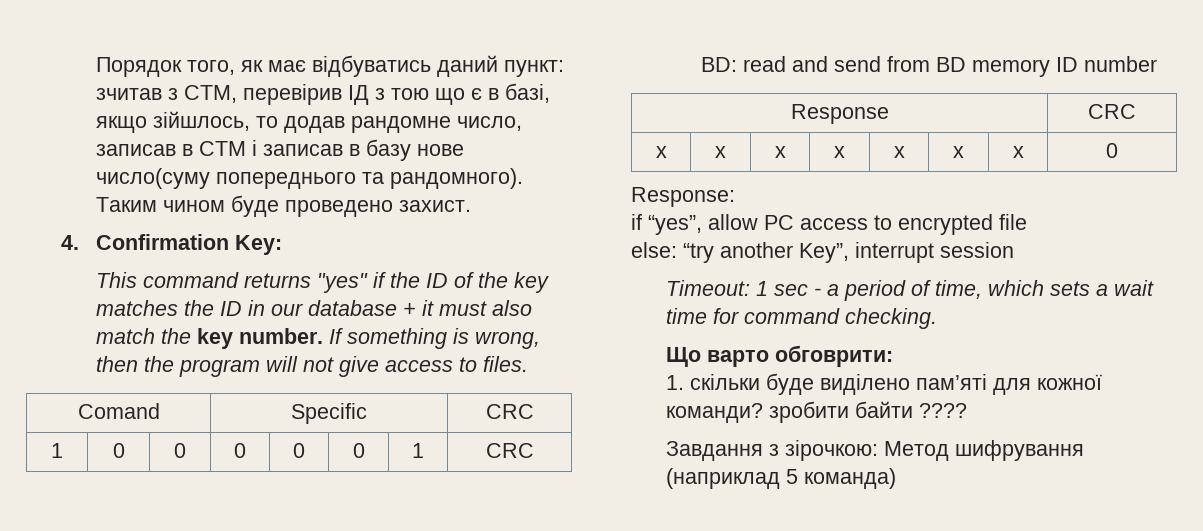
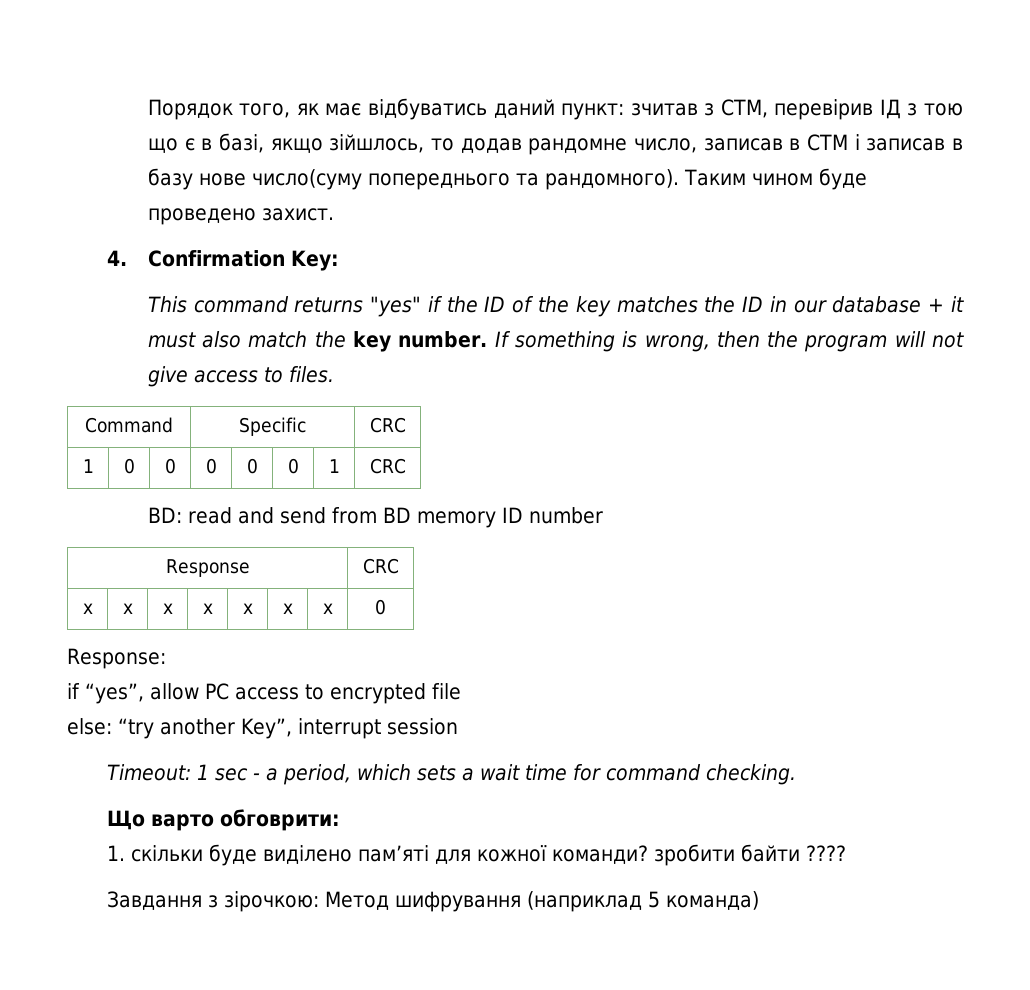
[77,403,160,419] Comand -> [85,417,173,433] Command
[843,280,982,301] period of time, -> [283,764,352,785] period,

